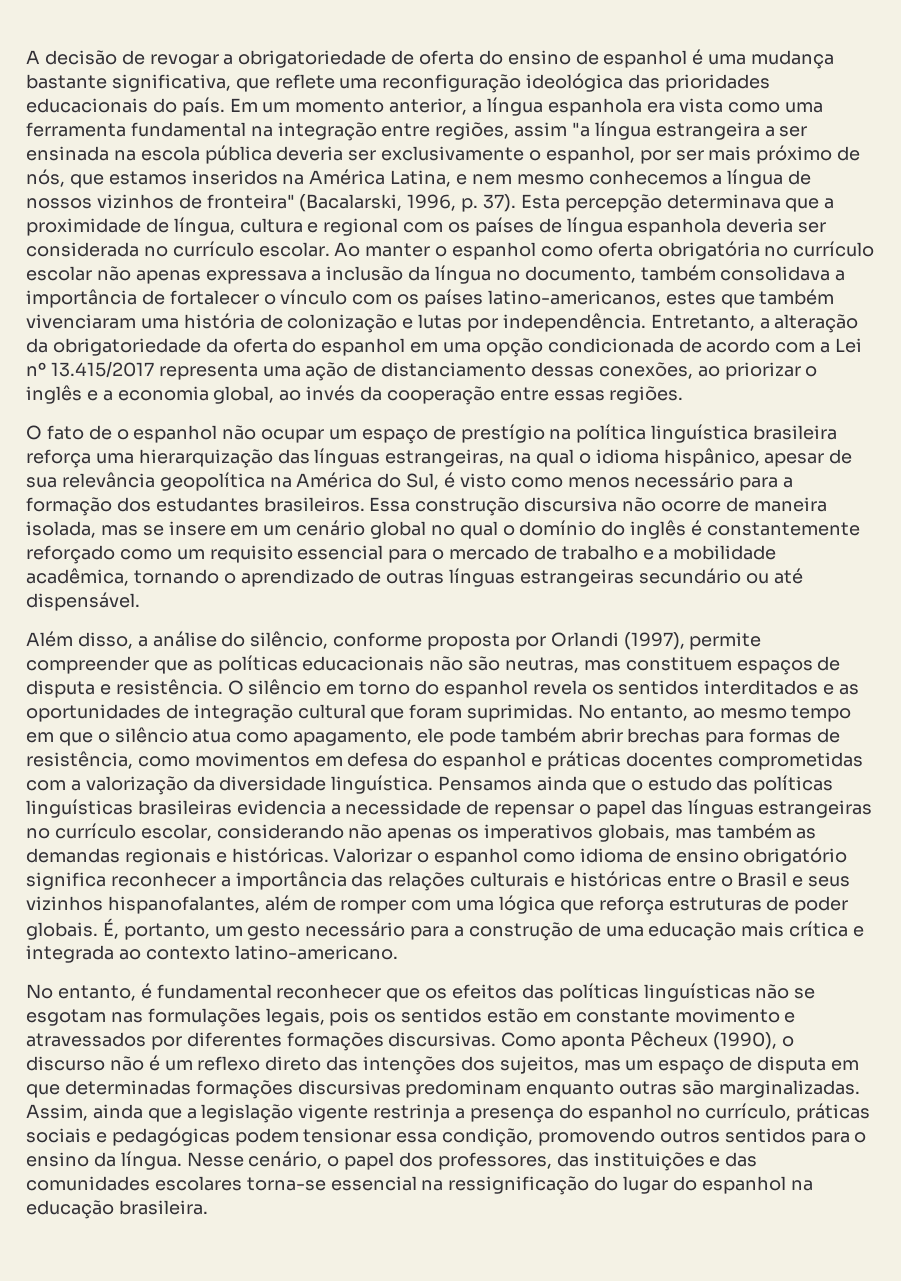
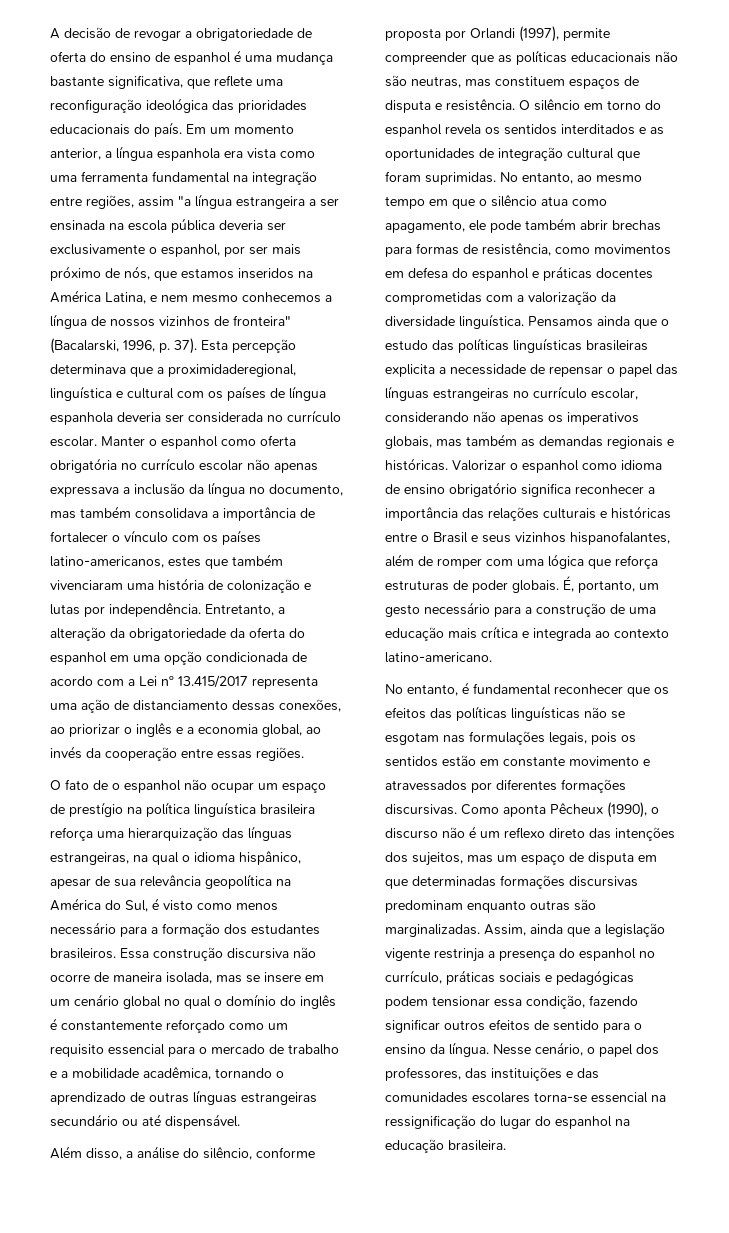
[26,217,399,236] proximidade de língua, cultura e regional -> [168,364,296,377] [50,386,174,401] proximidaderegional, linguística e cultural
[334,242,431,257] Ao manter -> [101,436,145,446] Manter
(636, 274) none -> [50,511,76,519] mas
[236,800,326,815] evidencia -> [385,364,435,377] explicita
[538,1128,806,1146] promovendo outros sentidos -> [589,995,638,1006] [385,1019,599,1033] fazendo significar outros efeitos de sentido

